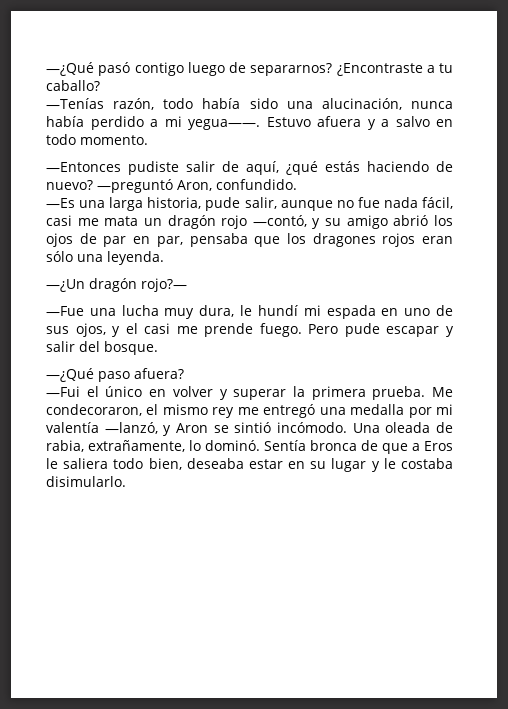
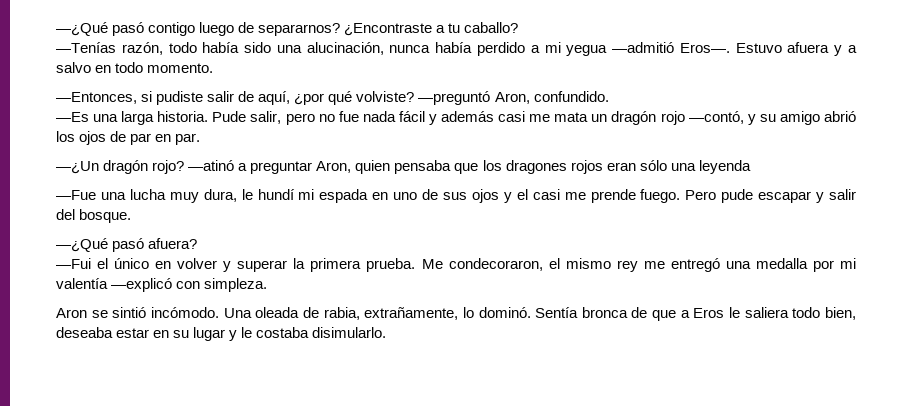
[188,119,260,130] yegua——. -> [566,42,730,56] yegua —admitió Eros—.
[46,162,121,172] —Entonces -> [56,91,153,104] —Entonces, si
[286,161,453,175] [46,180,93,190] ¿qué estás haciendo de nuevo? -> [294,91,415,105] ¿por qué volviste?
[147,197,454,211] historia, pude salir, aunque no fue nada fácil, -> [157,111,495,125] historia. Pude salir, pero no fue nada fácil y además
[156,236,183,247] par, -> [175,133,201,145] [56,160,391,174] par. // —¿Un dragón rojo? —atinó a preguntar Aron, quien
[107,251,164,265] [46,278,187,292] leyenda. // —¿Un dragón rojo?— -> [698,160,751,174] leyenda
[75,323,106,337] ojos, -> [471,189,499,203] ojos
[98,371,130,382] paso -> [112,238,145,252] pasó
[104,422,172,436] —lanzó, y -> [111,278,268,292] —explicó con simpleza. //

